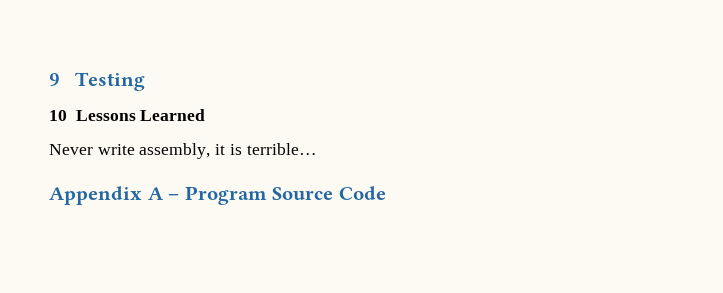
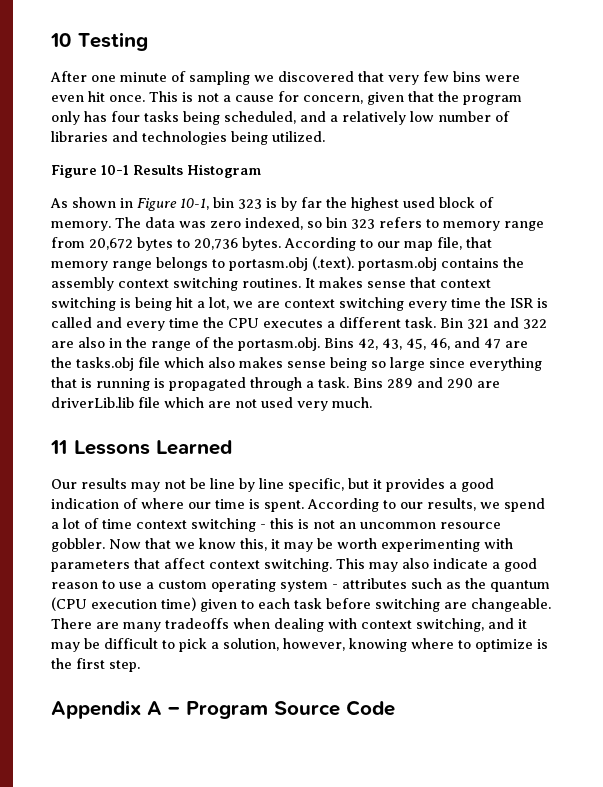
[49,73,60,86] 9 -> [50,33,71,47] 10
[49,109,206,121] [49,143,317,159] 10 Lessons Learned // Never write assembly, it is terrible… -> [50,71,520,85] [51,91,522,105] [51,111,510,125] [51,131,325,145] [51,164,261,178] [50,197,494,211] [51,217,544,231] [51,237,492,251] [51,256,524,271] [51,277,491,291] [51,297,548,311] [51,317,547,331] [51,337,528,351] [51,357,542,371] [51,377,500,391] [51,397,372,411] [50,440,233,455] [51,478,494,492] [51,498,545,512] [51,518,501,532] [51,538,513,552] [51,558,537,572] [51,578,550,592] [51,597,551,612] [51,618,527,632] [51,638,548,652] [51,658,140,672] After one minute of sampling we discovered that very few bins were even hit once. This is not a cause for concern, given that the program only has four tasks being scheduled, and a relatively low number of libraries and technologies being utilized. // Figure 10-1 Results Histogram // As shown in Figure 10-1, bin 323 is by far the highest used block of memory. The data was zero indexed, so bin 323 refers to memory range from 20,672 bytes to 20,736 bytes. According to our map file, that memory range belongs to portasm.obj (.text). portasm.obj contains the assembly context switching routines. It makes sense that context switching is being hit a lot, we are context switching every time the ISR is called and every time the CPU executes a different task. Bin 321 and 322 are also in the range of the portasm.obj. Bins 42, 43, 45, 46, and 47 are the tasks.obj file which also makes sense being so large since everything that is running is propagated through a task. Bins 289 and 290 are driverLib.lib file which are not used very much. // 11 Lessons Learned // Our results may not be line by line specific, but it provides a good indication of where our time is spent. According to our results, we spend a lot of time context switching - this is not an uncommon resource gobbler. Now that we know this, it may be worth experimenting with parameters that affect context switching. This may also indicate a good reason to use a custom operating system - attributes such as the quantum (CPU execution time) given to each task before switching are changeable. There are many tradeoffs when dealing with context switching, and it may be difficult to pick a solution, however, knowing where to optimize is the first step.

